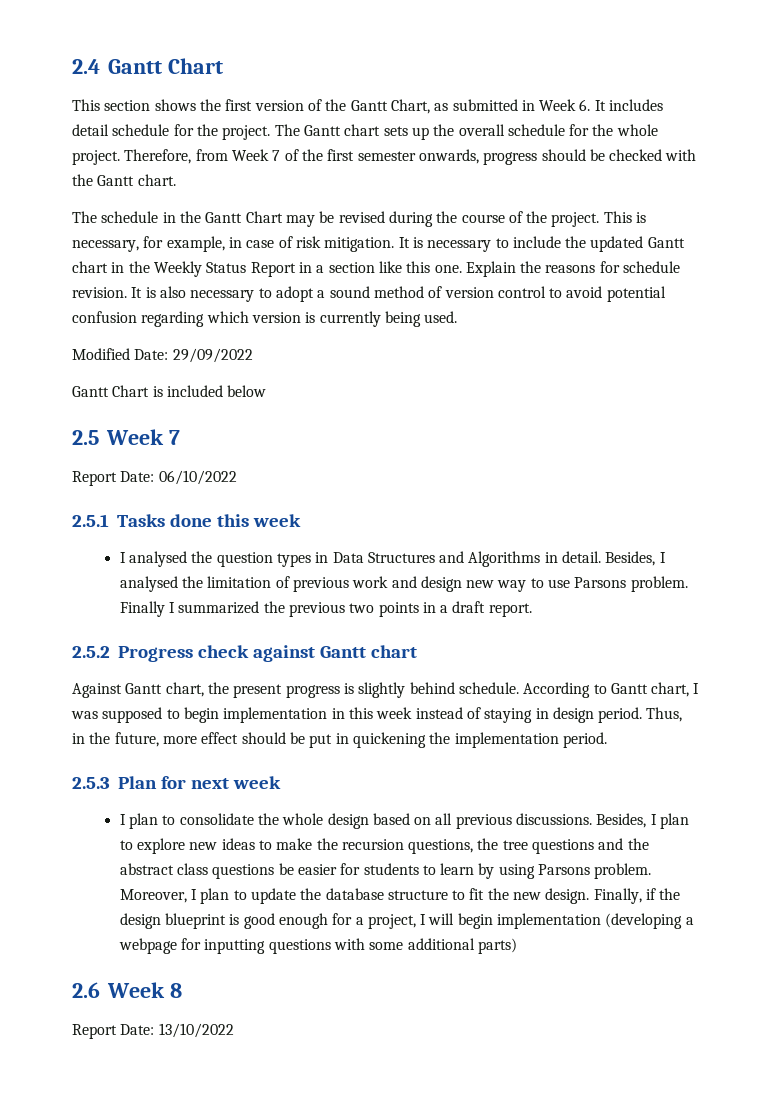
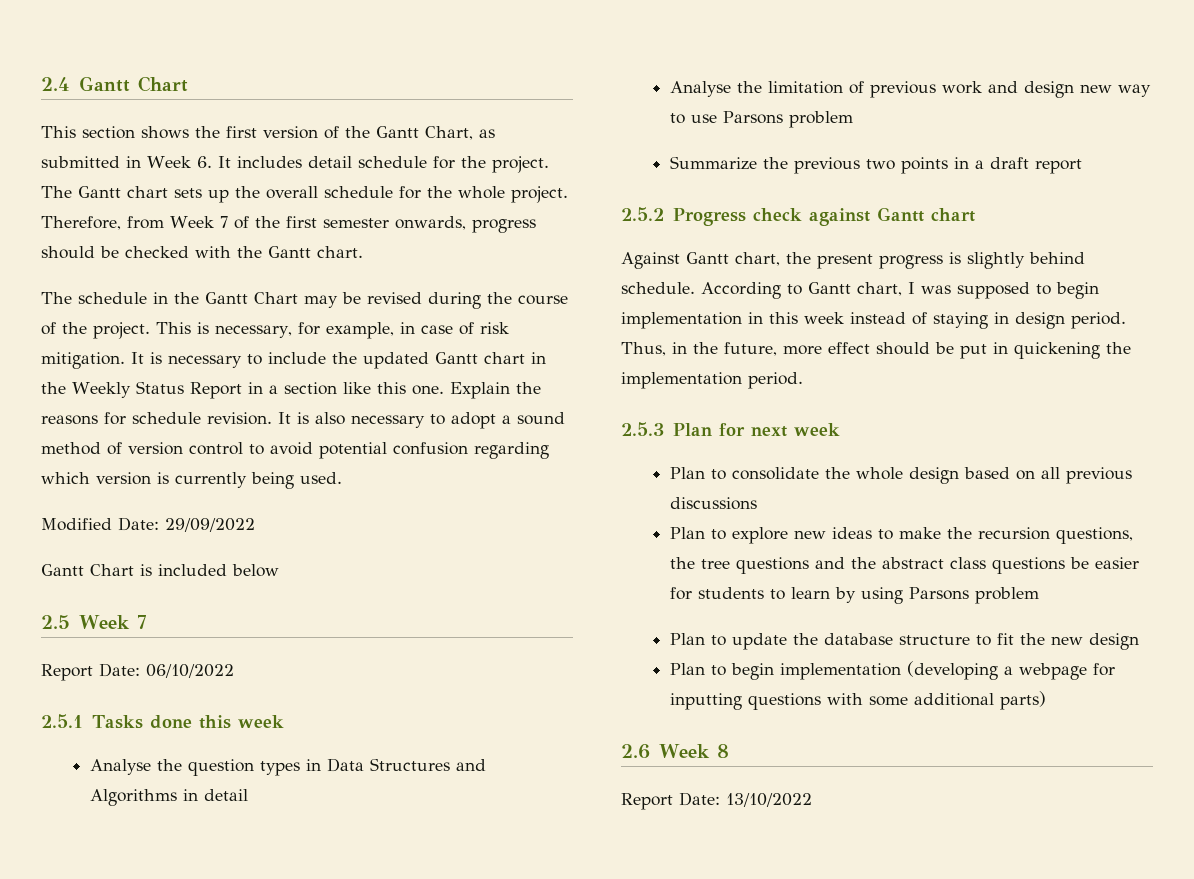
[119,551,187,567] I analysed -> [89,759,151,775] Analyse
[562,551,666,566] [119,576,178,592] detail. Besides, I analysed -> [203,789,248,801] [669,81,731,97] detail // Analyse
[630,576,688,592] [119,601,260,617] problem. Finally I summarized -> [788,111,853,128] [669,156,757,170] problem // Summarize
[488,603,532,617] report. -> [1034,159,1082,174] report
[119,813,158,829] I plan -> [669,467,705,479] Plan
[516,813,690,829] discussions. Besides, I plan -> [669,497,757,510] [669,527,705,539] discussions // Plan
[594,863,652,879] [119,888,230,904] problem. Moreover, I plan -> [974,587,1039,604] [669,633,705,645] problem // Plan
[545,888,681,904] [119,913,455,929] design. Finally, if the design blueprint is good enough for a project, I will -> [1088,633,1139,650] [669,663,726,676] design // Plan to

